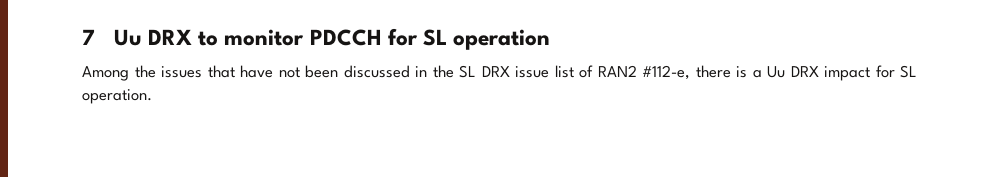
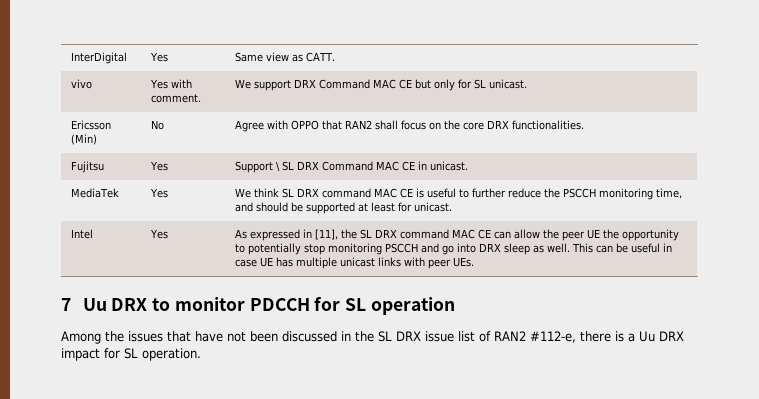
(82, 37) none -> [70,52,127,64] [149,52,168,62] [234,52,335,62] [70,79,92,89] [149,79,192,89] [150,94,201,103] [234,79,527,91] [70,120,111,130] [70,134,97,145] [150,120,164,130] [234,120,584,132] [70,161,104,173] [149,161,168,171] [234,161,468,173] [70,188,119,198] [149,188,168,198] [234,188,682,200] [234,202,452,214] [70,229,93,239] [149,229,168,239] [234,229,679,241] [234,243,672,255] [234,257,474,269] InterDigital | Yes | Same view as CATT. // vivo | Yes with comment. | We support DRX Command MAC CE but only for SL unicast. // Ericsson (Min) | No | Agree with OPPO that RAN2 shall focus on the core DRX functionalities. // Fujitsu | Yes | Support \ SL DRX Command MAC CE in unicast. // MediaTek | Yes | We think SL DRX command MAC CE is useful to further reduce the PSCCH monitoring time, and should be supported at least for unicast. // Intel | Yes | As expressed in [11], the SL DRX command MAC CE can allow the peer UE the opportunity to potentially stop monitoring PSCCH and go into DRX sleep as well. This can be useful in case UE has multiple unicast links with peer UEs. //

